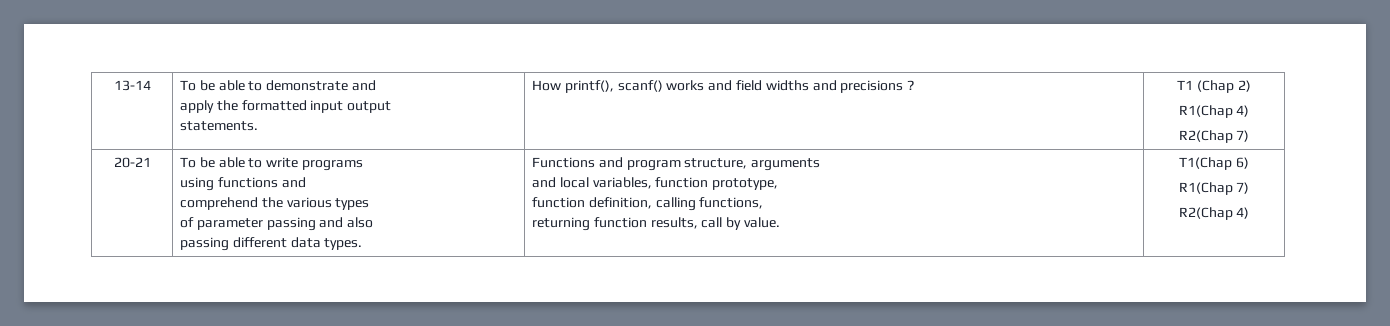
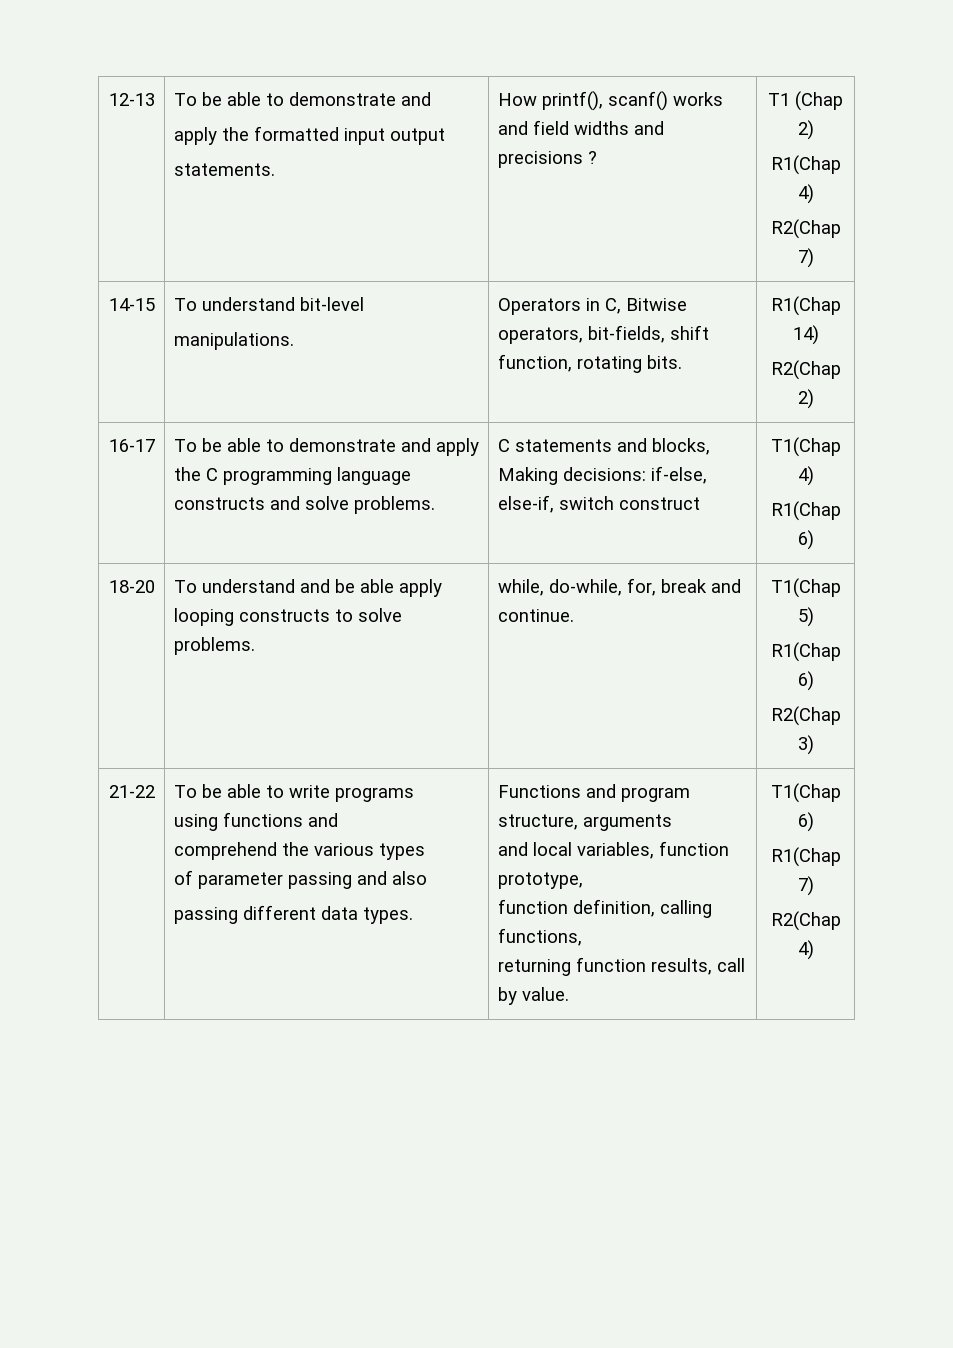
[113,80,151,91] 13-14 -> [108,93,155,106] 12-13
[113,157,151,168] 20-21 -> [108,298,155,311] [173,297,364,311] [173,332,294,350] [497,298,687,315] [497,325,709,344] [497,354,682,373] [770,296,841,316] [792,325,819,345] [770,360,841,380] [797,389,814,409] [108,439,155,452] [173,438,479,456] [173,467,411,485] [173,496,435,514] [497,438,710,455] [497,466,707,485] [497,495,700,513] [770,437,841,457] [797,466,814,486] [770,501,841,521] [797,530,814,550] [108,580,155,593] [173,579,442,597] [173,608,402,626] [173,637,255,655] [497,578,741,596] [497,609,574,622] [770,578,841,598] [797,607,814,627] [770,642,841,662] [797,671,814,691] [770,706,841,726] [797,735,814,755] [108,785,155,798] 14-15 | To understand bit-level // manipulations. | Operators in C, Bitwise operators, bit-fields, shift function, rotating bits. | R1(Chap 14) // R2(Chap 2) // 16-17 | To be able to demonstrate and apply the C programming language constructs and solve problems. | C statements and blocks, Making decisions: if-else, else-if, switch construct | T1(Chap 4) // R1(Chap 6) // 18-20 | To understand and be able apply looping constructs to solve problems. | while, do-while, for, break and continue. | T1(Chap 5) // R1(Chap 6) // R2(Chap 3) // 21-22

